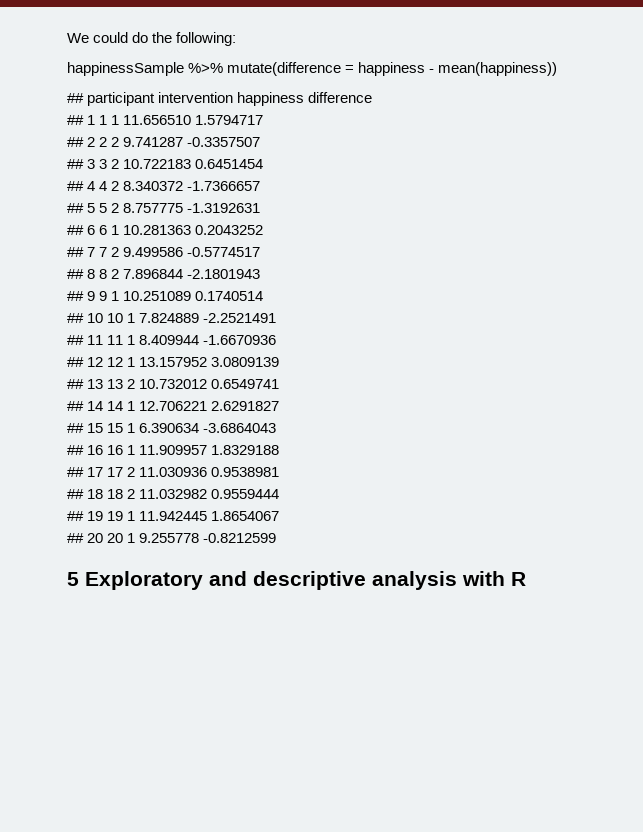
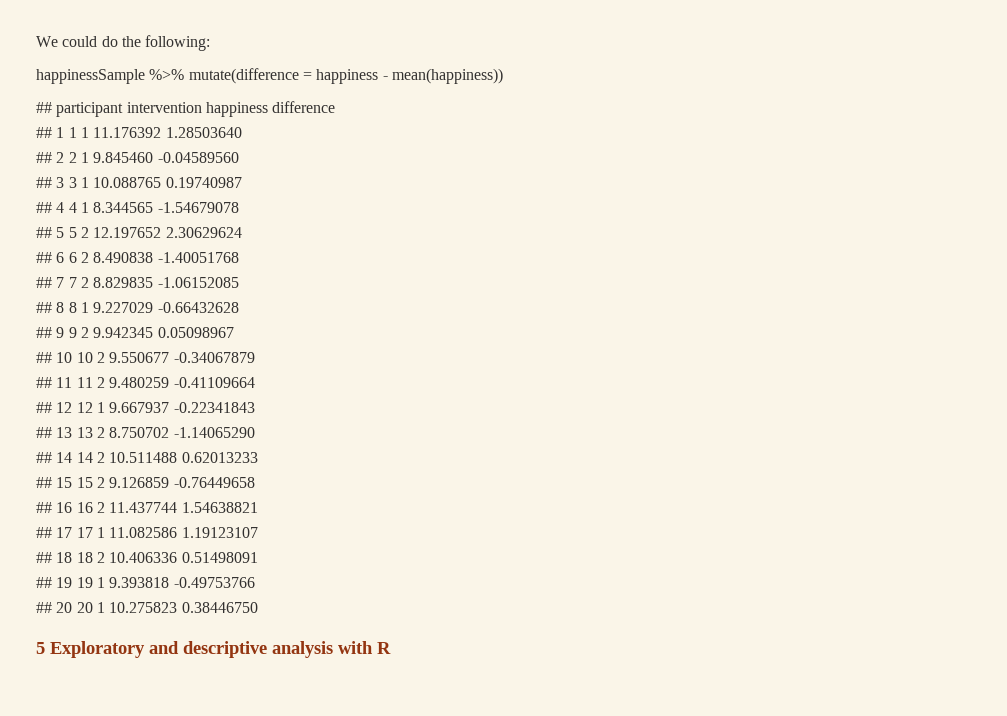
[123,115,264,125] 11.656510 1.5794717 -> [93,127,242,138] 11.176392 1.28503640
[111,137,261,147] 2 9.741287 -0.3357507 -> [80,152,239,163] 1 9.845460 -0.04589560
[111,159,264,169] 2 10.722183 0.6451454 -> [80,177,242,188] 1 10.088765 0.19740987
[111,181,261,191] 2 8.340372 -1.7366657 -> [80,202,239,213] 1 8.344565 -1.54679078
[123,203,261,213] 8.757775 -1.3192631 -> [93,227,242,238] 12.197652 2.30629624
[111,225,264,235] 1 10.281363 0.2043252 -> [80,252,239,263] 2 8.490838 -1.40051768
[123,247,261,257] 9.499586 -0.5774517 -> [93,277,239,288] 8.829835 -1.06152085
[111,269,261,279] 2 7.896844 -2.1801943 -> [80,302,239,313] 1 9.227029 -0.66432628
[111,291,264,301] 1 10.251089 0.1740514 -> [80,327,234,338] 2 9.942345 0.05098967
[127,313,277,323] 1 7.824889 -2.2521491 -> [96,352,255,363] 2 9.550677 -0.34067879
[127,335,277,345] 1 8.409944 -1.6670936 -> [96,377,255,388] 2 9.480259 -0.41109664
[139,357,280,367] 13.157952 3.0809139 -> [109,402,255,413] 9.667937 -0.22341843
[139,379,280,389] 10.732012 0.6549741 -> [109,427,255,438] 8.750702 -1.14065290
[127,401,280,411] 1 12.706221 2.6291827 -> [96,452,258,463] 2 10.511488 0.62013233
[127,423,277,433] 1 6.390634 -3.6864043 -> [96,477,255,488] 2 9.126859 -0.76449658
[127,445,280,455] 1 11.909957 1.8329188 -> [96,502,258,513] 2 11.437744 1.54638821
[127,467,280,477] 2 11.030936 0.9538981 -> [96,527,258,538] 1 11.082586 1.19123107
[139,489,280,499] 11.032982 0.9559444 -> [109,552,258,563] 10.406336 0.51498091
[139,511,280,521] 11.942445 1.8654067 -> [109,577,255,588] 9.393818 -0.49753766
[139,533,277,543] 9.255778 -0.8212599 -> [109,602,258,613] 10.275823 0.38446750

